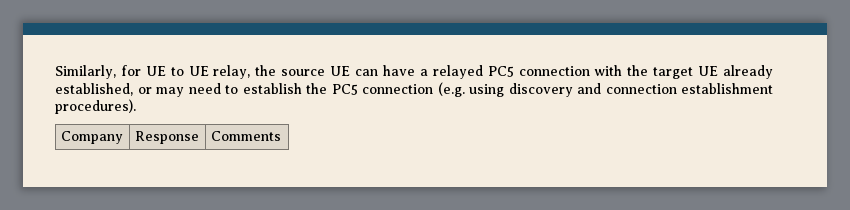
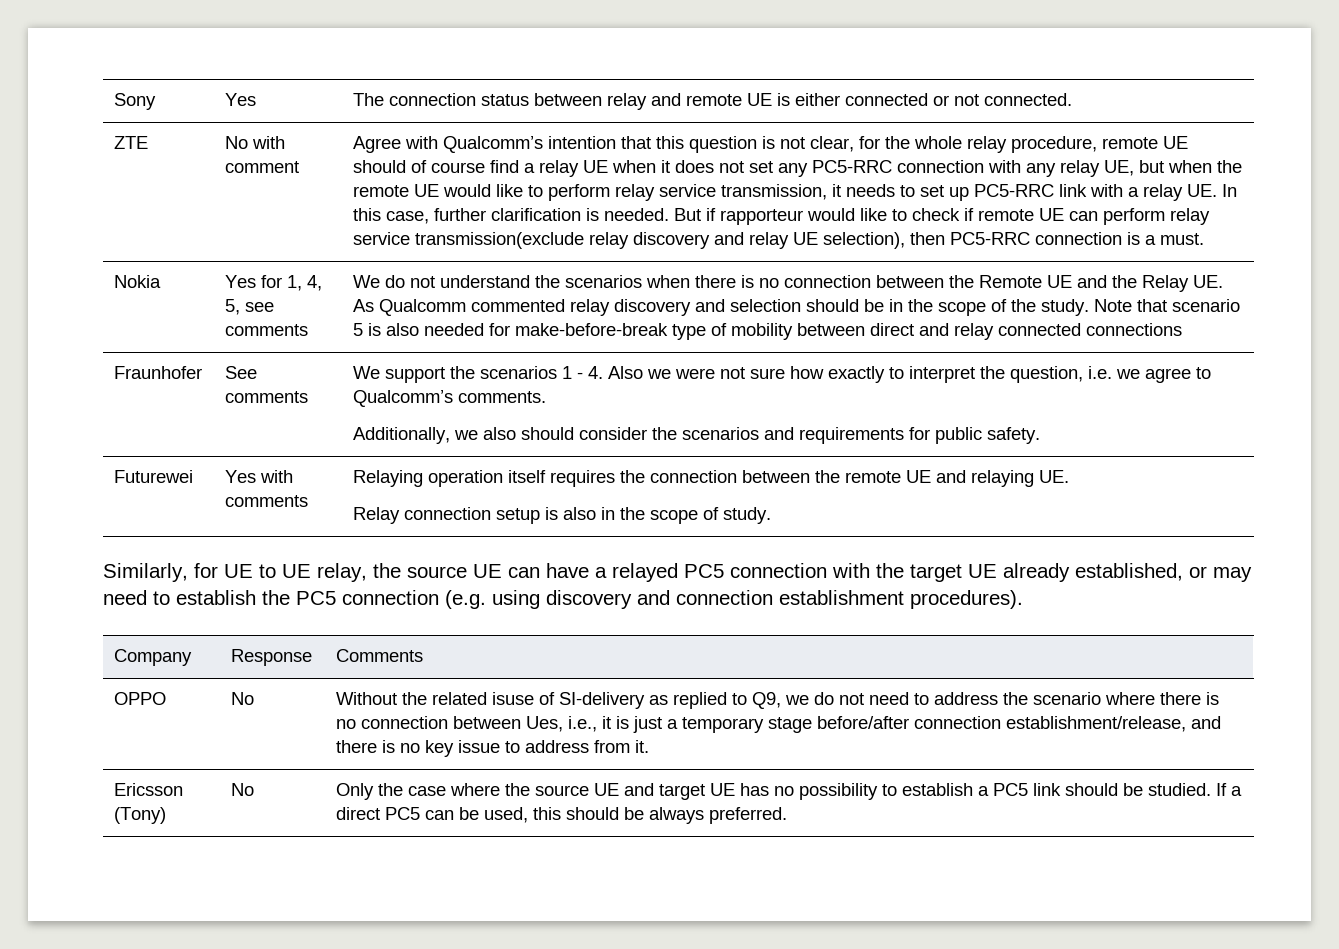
(55, 72) none -> [114,93,157,110] [225,93,257,106] [353,93,1073,110] [114,136,149,149] [225,136,286,149] [225,161,300,173] [353,136,1189,153] [353,160,1243,177] [353,184,1238,201] [353,208,1211,225] [353,232,1205,249] [114,275,162,288] [225,275,323,291] [225,299,275,315] [225,324,309,336] [353,275,1224,292] [353,299,1241,316] [353,323,1183,340] [114,366,203,379] [225,366,258,379] [225,391,309,403] [353,366,1212,383] [353,390,547,407] [353,427,1041,444] [114,470,194,483] [225,470,294,483] [225,495,309,507] [353,470,1070,487] [353,507,772,524] Sony | Yes | The connection status between relay and remote UE is either connected or not connected. // ZTE | No with comment | Agree with Qualcomm’s intention that this question is not clear, for the whole relay procedure, remote UE should of course find a relay UE when it does not set any PC5-RRC connection with any relay UE, but when the remote UE would like to perform relay service transmission, it needs to set up PC5-RRC link with a relay UE. In this case, further clarification is needed. But if rapporteur would like to check if remote UE can perform relay service transmission(exclude relay discovery and relay UE selection), then PC5-RRC connection is a must. // Nokia | Yes for 1, 4, 5, see comments | We do not understand the scenarios when there is no connection between the Remote UE and the Relay UE. As Qualcomm commented relay discovery and selection should be in the scope of the study. Note that scenario 5 is also needed for make-before-break type of mobility between direct and relay connected connections // Fraunhofer | See comments | We support the scenarios 1 - 4. Also we were not sure how exactly to interpret the question, i.e. we agree to Qualcomm’s comments. // Additionally, we also should consider the scenarios and requirements for public safety. // Futurewei | Yes with comments | Relaying operation itself requires the connection between the remote UE and relaying UE. // Relay connection setup is also in the scope of study. //
(281, 136) none -> [114,692,167,705] [231,692,255,705] [336,692,1220,709] [336,716,1222,733] [336,740,650,757] [114,783,184,796] [114,807,167,824] [231,783,255,796] [336,783,1243,800] [336,807,788,824] // OPPO | No | Without the related isuse of SI-delivery as replied to Q9, we do not need to address the scenario where there is no connection between Ues, i.e., it is just a temporary stage before/after connection establishment/release, and there is no key issue to address from it. // Ericsson (Tony) | No | Only the case where the source UE and target UE has no possibility to establish a PC5 link should be studied. If a direct PC5 can be used, this should be always preferred.

